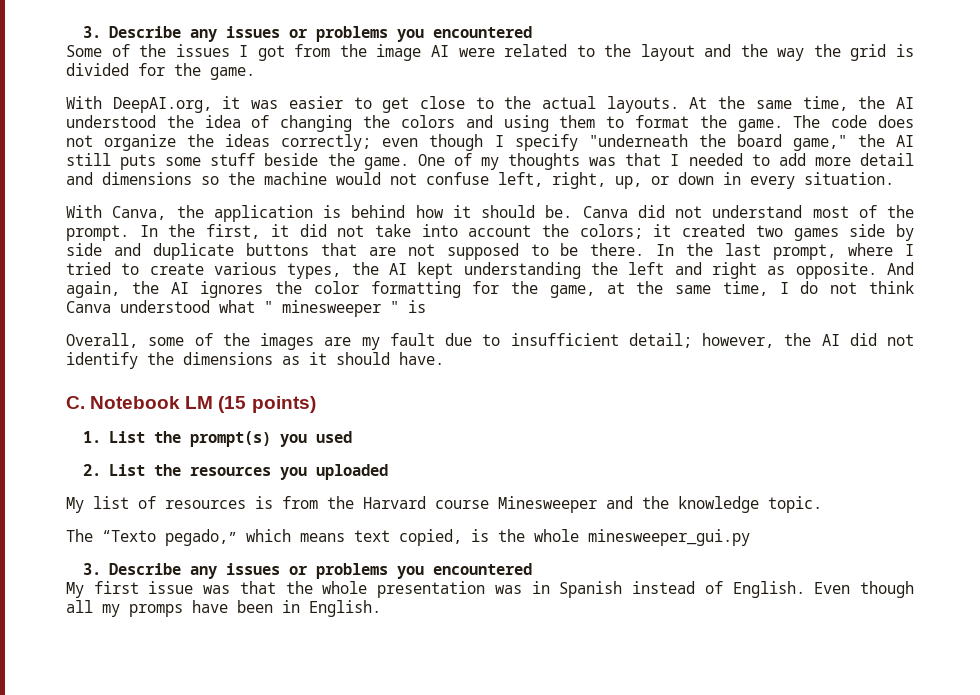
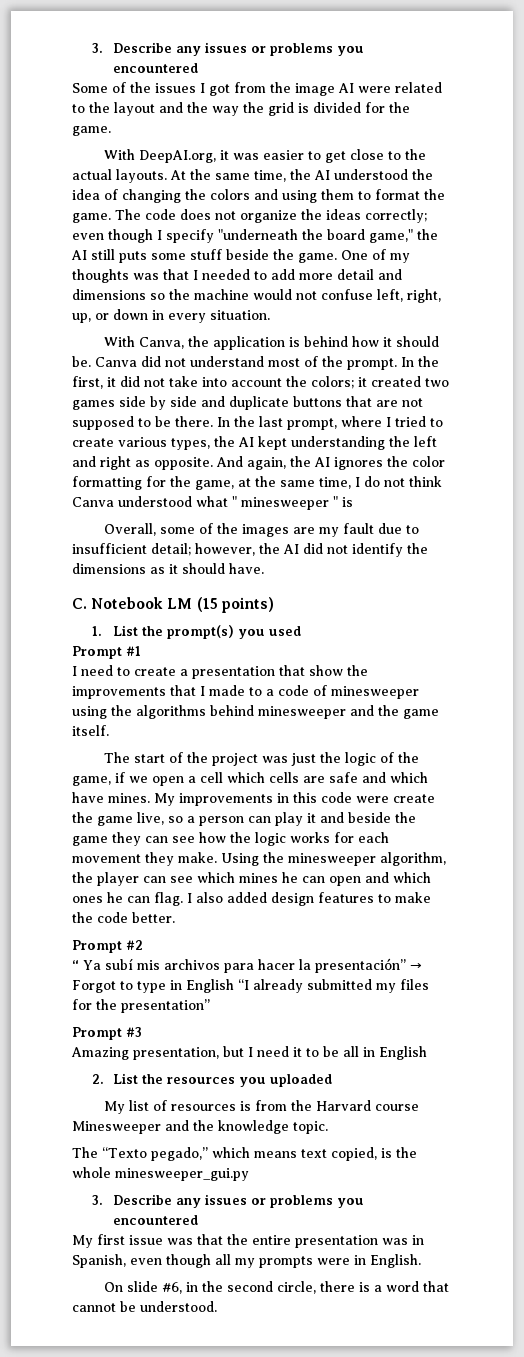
(352, 437) none -> [72,646,141,659] [72,665,368,679] [72,685,419,699] [72,705,439,719] [72,725,109,736] [103,752,419,766] [72,772,428,786] [72,792,435,806] [72,812,416,826] [72,832,389,846] [72,852,446,866] [72,872,431,886] [72,892,431,906] [72,912,175,923] [72,940,143,953] [72,958,422,973] [72,979,429,993] [72,999,210,1013] [72,1027,142,1040] [71,1046,427,1060] // Prompt #1 // I need to create a presentation that show the improvements that I made to a code of minesweeper using the algorithms behind minesweeper and the game itself. // The start of the project was just the logic of the game, if we open a cell which cells are safe and which have mines. My improvements in this code were create the game live, so a person can play it and beside the game they can see how the logic works for each movement they make. Using the minesweeper algorithm, the player can see which mines he can open and which ones he can flag. I also added design features to make the code better. // Prompt #2 // “ Ya subí mis archivos para hacer la presentación” → Forgot to type in English “I already submitted my files for the presentation” // Prompt #3 // Amazing presentation, but I need it to be all in English
[322,581,368,594] whole -> [252,1235,291,1245] entire
[559,581,915,598] [66,600,381,617] Spanish instead of English. Even though all my promps have been in English. -> [72,1254,421,1268] [103,1281,449,1294] [72,1301,217,1312] Spanish, even though all my prompts were in English. // On slide #6, in the second circle, there is a word that cannot be understood.

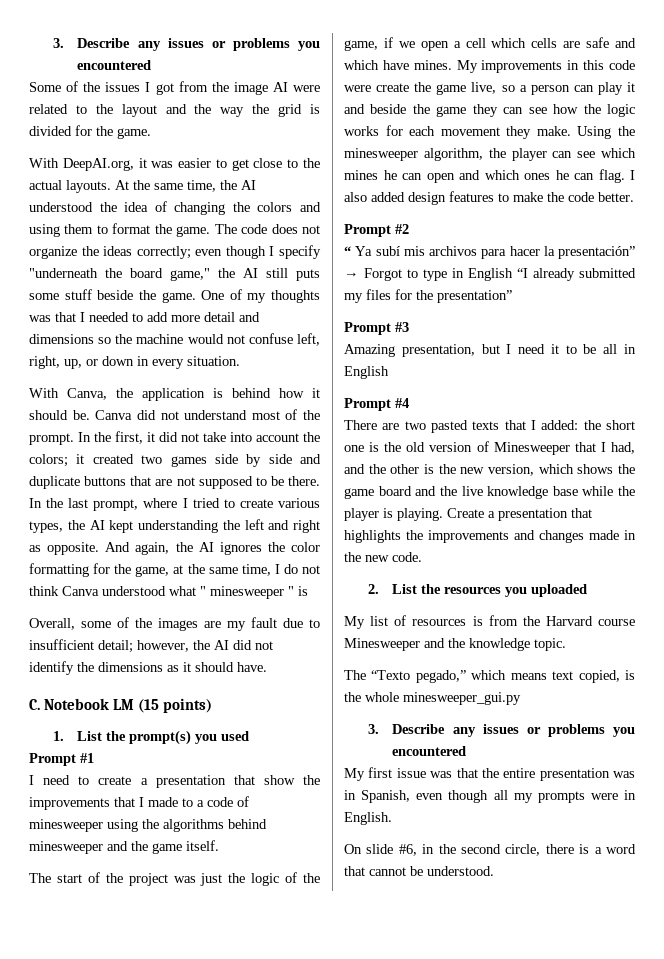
(427, 1053) none -> [344,398,409,411] [344,420,635,433] [344,441,635,455] [344,464,635,476] [344,486,635,499] [344,508,592,521] [344,530,636,543] [344,552,422,562] // Prompt #4 // There are two pasted texts that I added: the short one is the old version of Minesweeper that I had, and the other is the new version, which shows the game board and the live knowledge base while the player is playing. Create a presentation that highlights the improvements and changes made in the new code.

